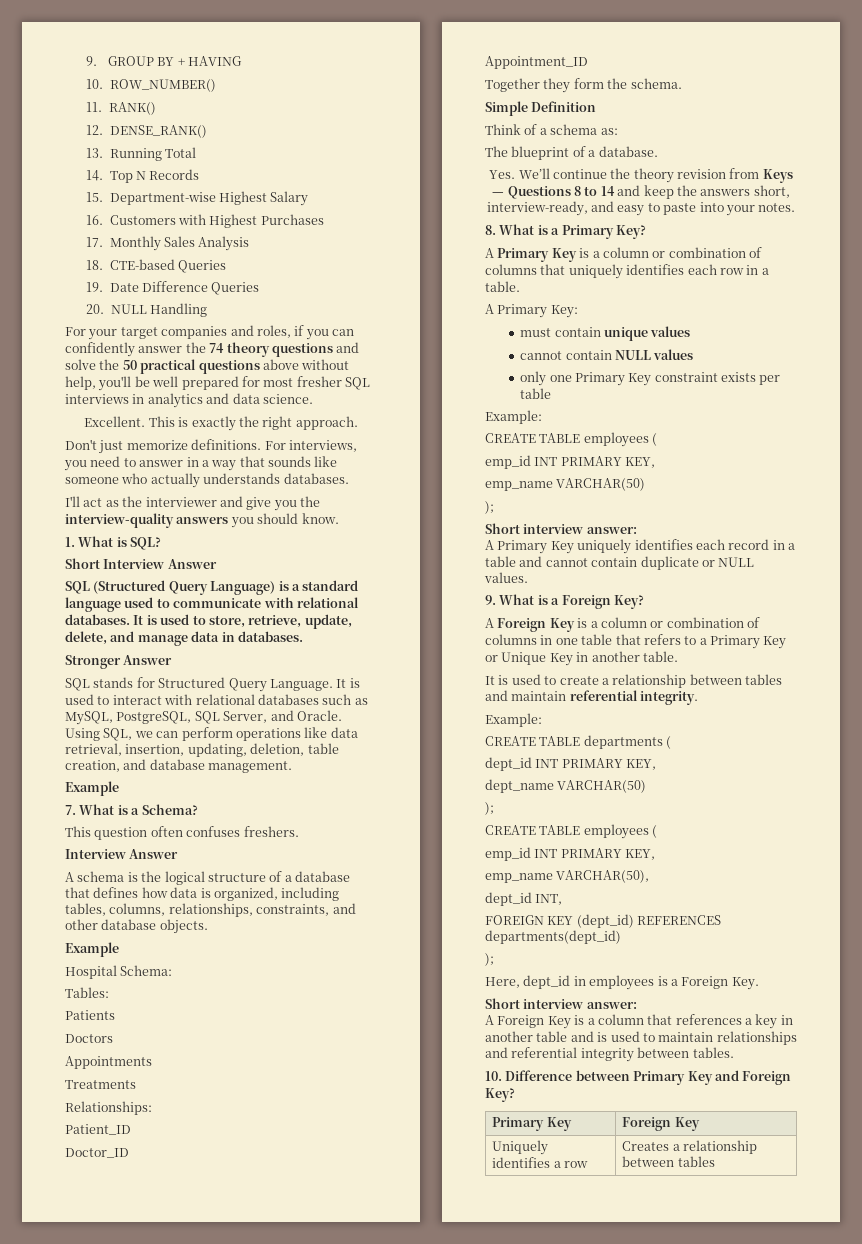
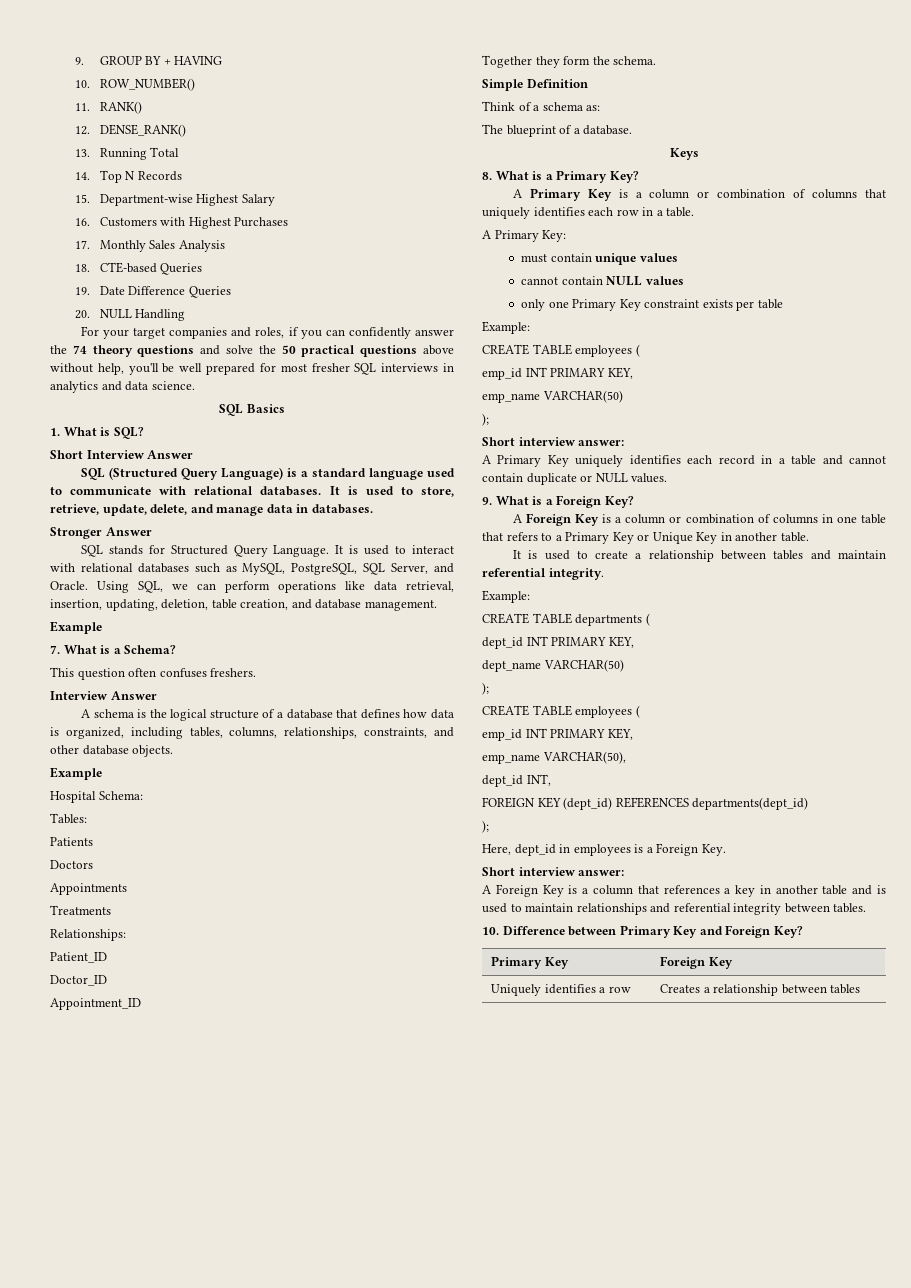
[84,416,358,431] [65,439,357,454] [64,456,338,471] [65,473,349,488] [65,496,320,511] [65,513,339,528] Excellent. This is exactly the right approach. // Don't just memorize definitions. For interviews, you need to answer in a way that sounds like someone who actually understands databases. // I'll act as the interviewer and give you the interview-quality answers you should know. -> [219,404,285,416] SQL Basics
[489,168,793,183] [492,185,790,199] [486,201,796,216] Yes. We’ll continue the theory revision from Keys — Questions 8 to 14 and keep the answers short, interview-ready, and easy to paste into your notes. -> [669,148,699,160] Keys

